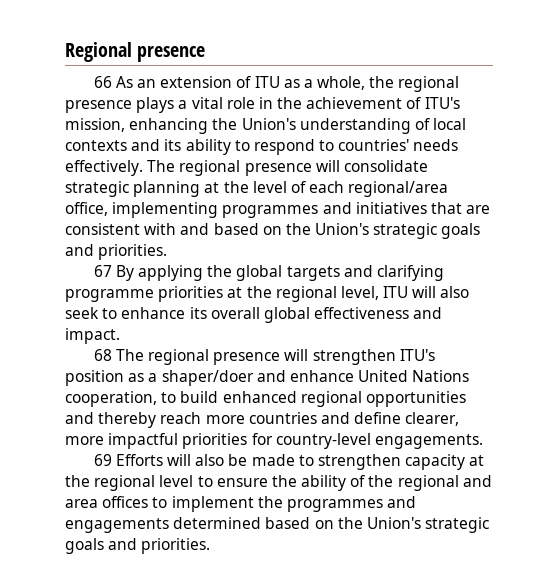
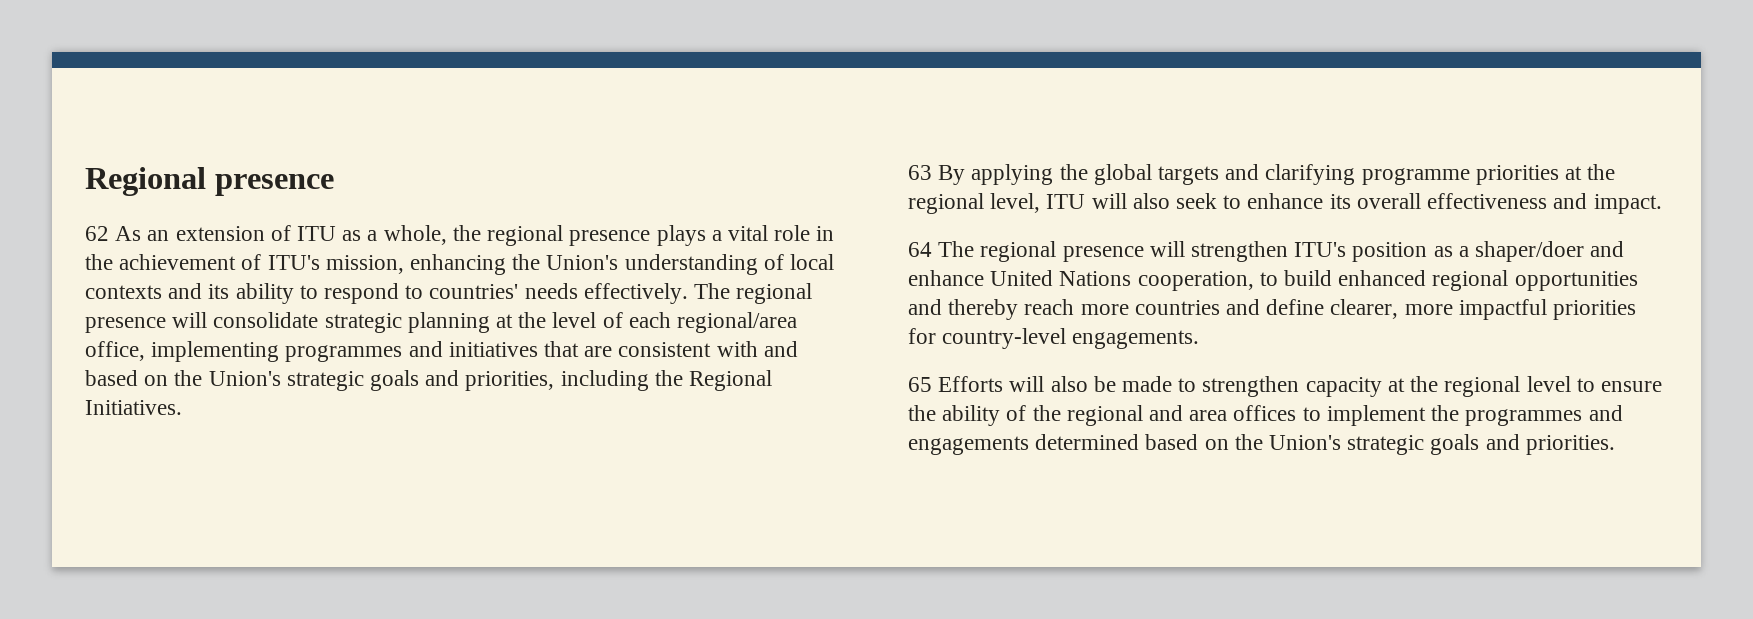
[93,76,112,88] 66 -> [85,226,109,241] 62
[98,244,168,260] [93,265,112,277] priorities. // 67 -> [465,370,773,391] [85,400,182,415] [908,165,932,180] priorities, including the Regional Initiatives. // 63
[263,307,310,323] global -> (1421, 201) none
[93,349,112,361] 68 -> [908,242,932,257] 64
[93,454,112,466] 69 -> [908,377,932,392] 65

